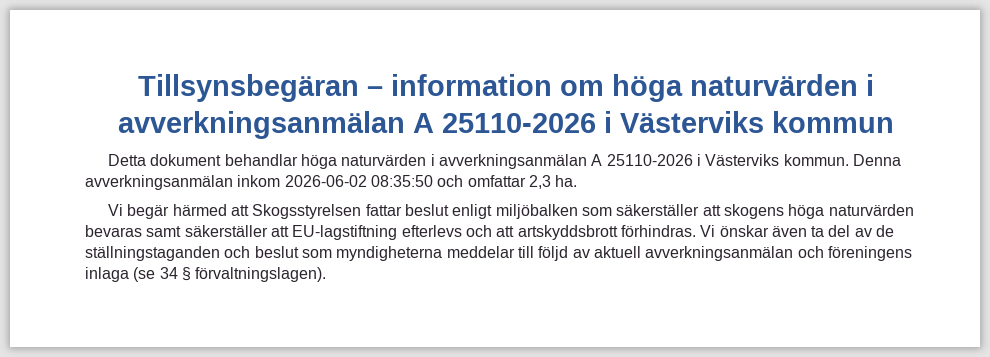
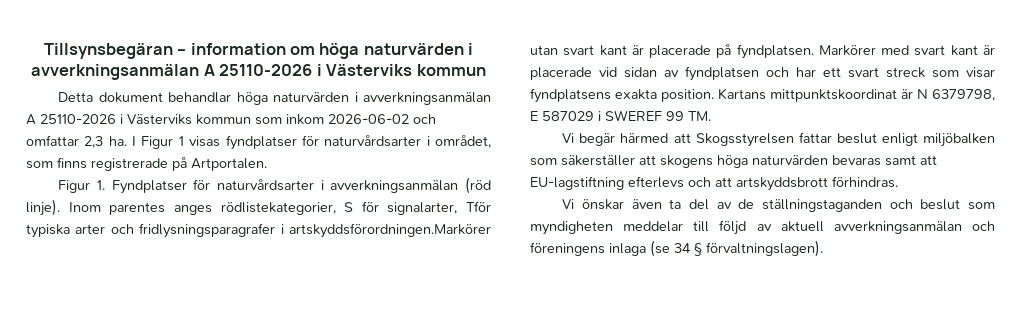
[783,154,901,166] [85,175,233,190] kommun. Denna avverkningsanmälan -> [196,114,282,125] kommun som
[370,175,433,187] 08:35:50 -> (409, 119) none
(578, 181) none -> [132,135,492,150] [26,157,267,171] [58,177,492,194] [26,199,491,216] [26,223,491,238] [530,44,995,59] [530,66,995,81] [530,88,995,103] [530,110,711,121] I Figur 1 visas fyndplatser för naturvårdsarter i området, som finns registrerade på Artportalen. // Figur 1. Fyndplatser för naturvårdsarter i avverkningsanmälan (röd linje). Inom parentes anges rödlistekategorier, S för signalarter, Tför typiska arter och fridlysningsparagrafer i artskyddsförordningen.Markörer utan svart kant är placerade på fyndplatsen. Markörer med svart kant är placerade vid sidan av fyndplatsen och har ett svart streck som visar fyndplatsens exakta position. Kartans mittpunktskoordinat är N 6379798, E 587029 i SWEREF 99 TM.
[184,225,268,237] säkerställer -> (916, 160) none
(696, 231) none -> (898, 182) //
[336,246,443,261] myndigheterna -> [530,221,613,235] myndigheten

